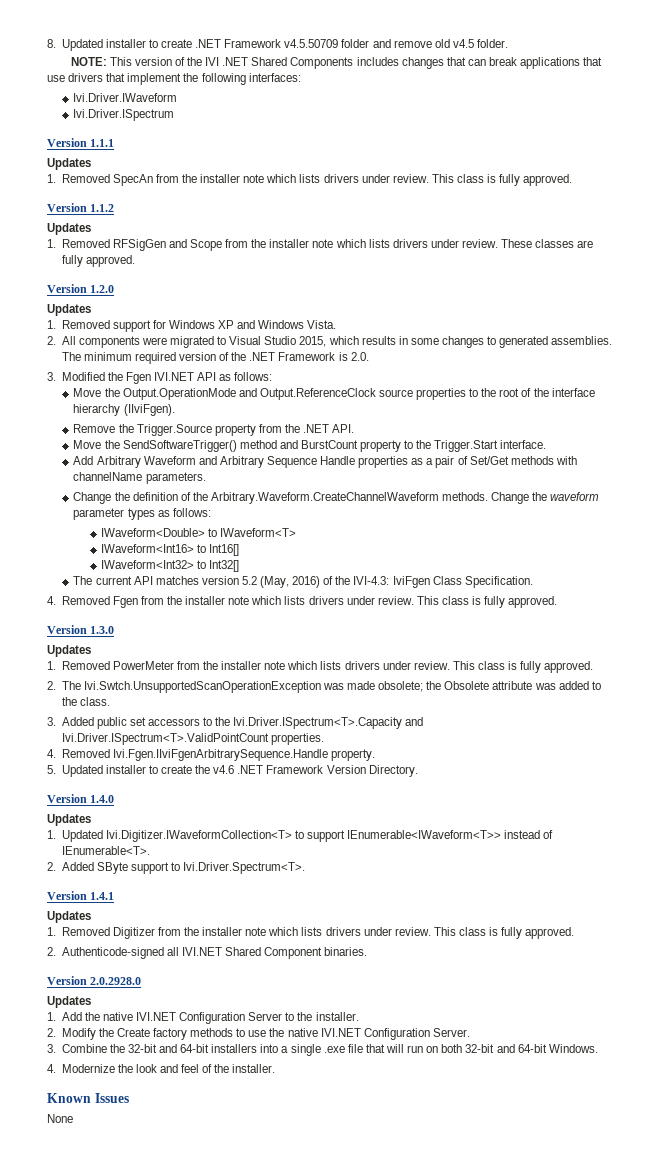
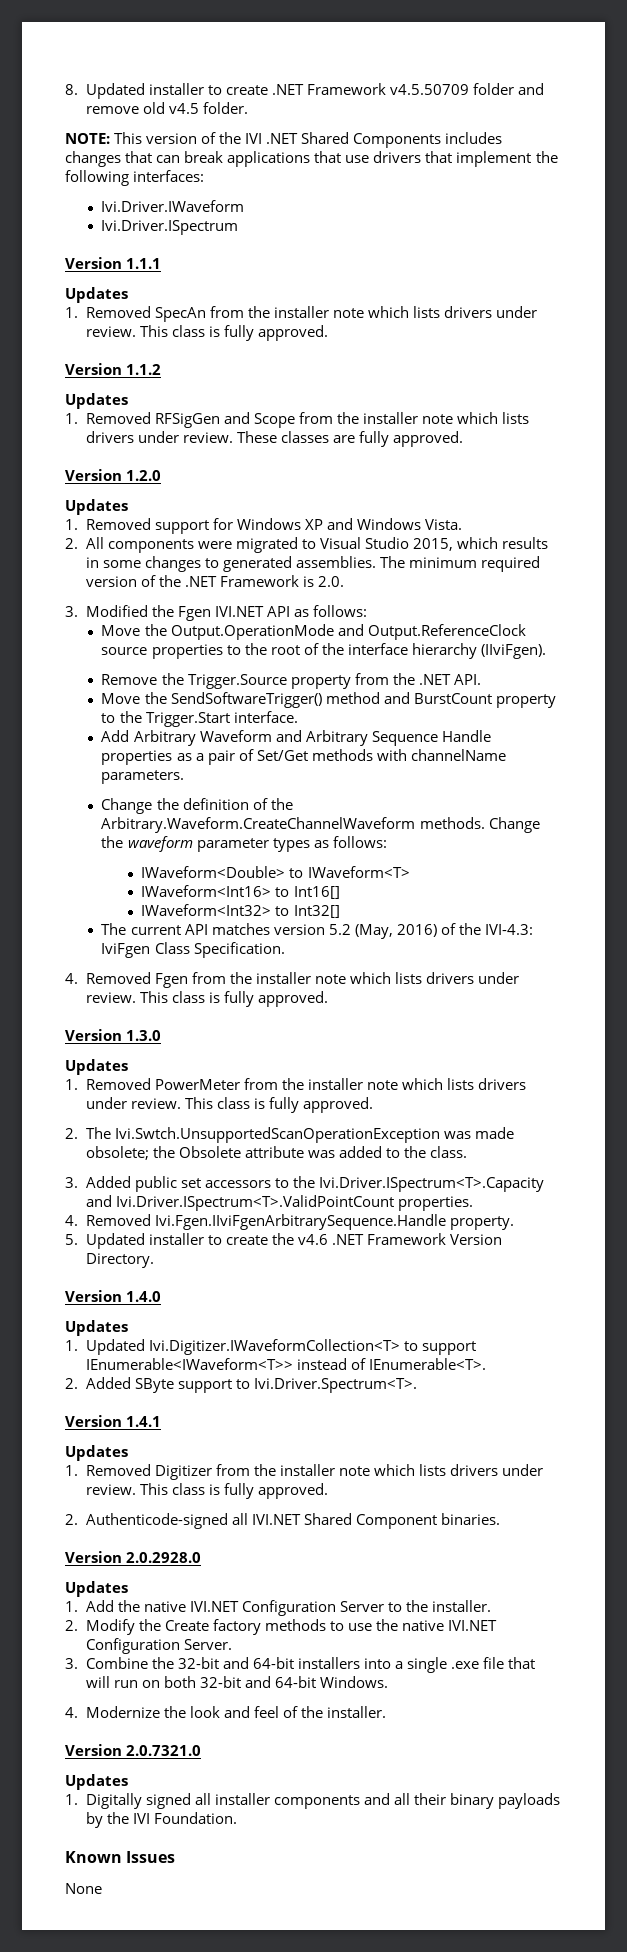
(276, 1068) none -> [65,1744,202,1756] [65,1774,128,1790] [65,1793,560,1809] [85,1812,237,1828] // Version 2.0.7321.0 // Updates // 1. Digitally signed all installer components and all their binary payloads by the IVI Foundation.

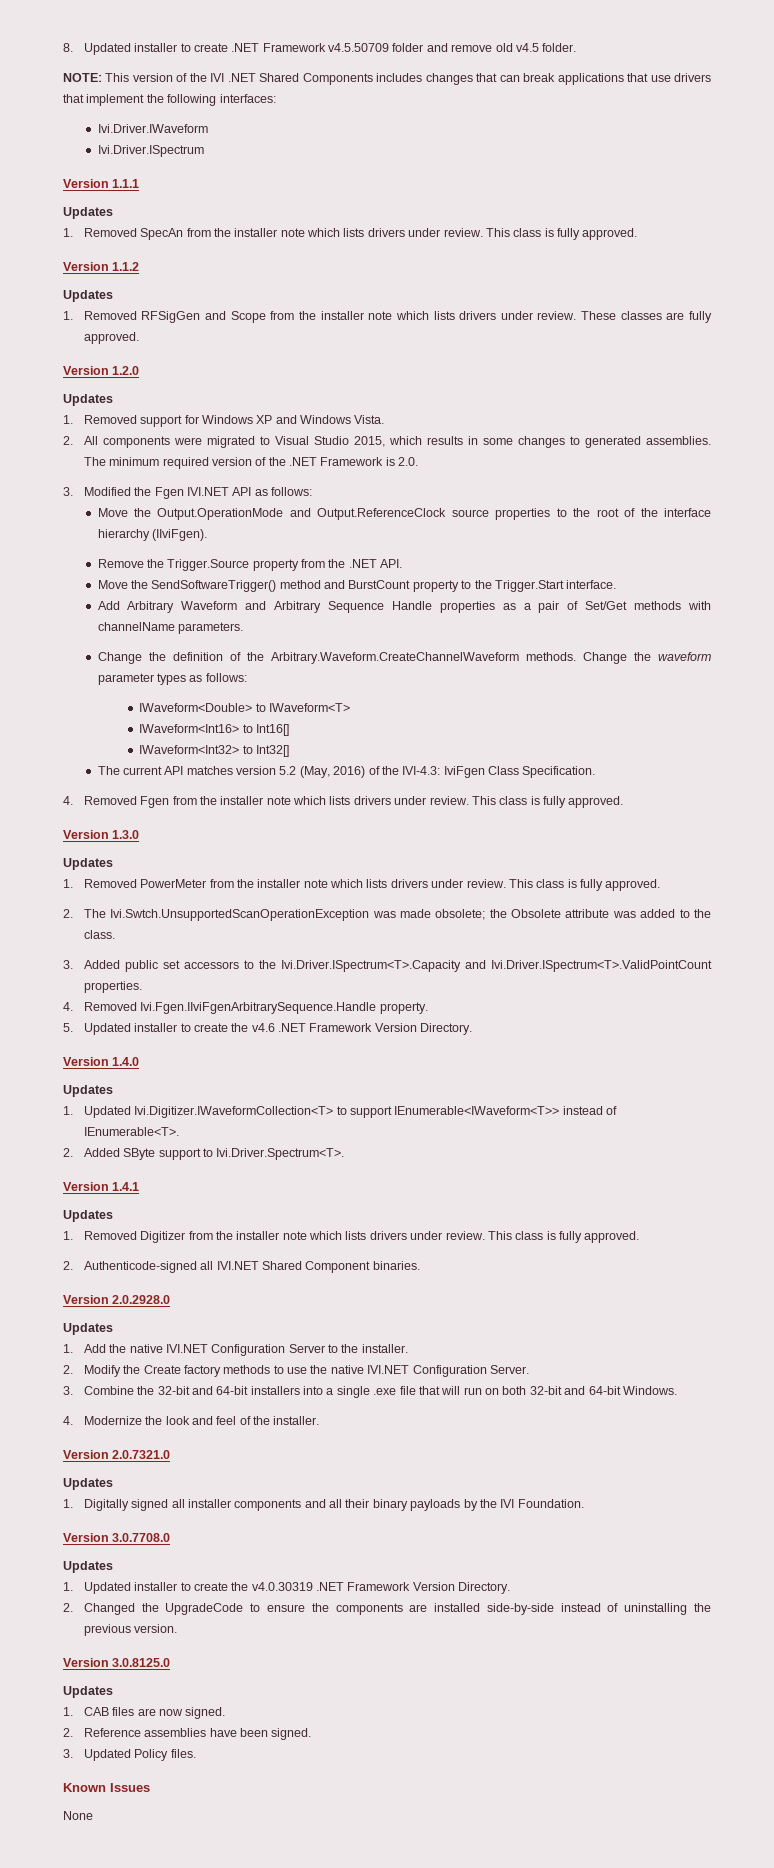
(237, 1818) none -> [63,1533,171,1542] [63,1561,113,1573] [63,1582,511,1594] [63,1603,711,1615] [83,1624,178,1636] [63,1658,171,1667] [63,1686,113,1698] [63,1707,226,1719] [63,1728,312,1740] [63,1749,196,1761] // Version 3.0.7708.0 // Updates // 1. Updated installer to create the v4.0.30319 .NET Framework Version Directory. // 2. Changed the UpgradeCode to ensure the components are installed side-by-side instead of uninstalling the previous version. // Version 3.0.8125.0 // Updates // 1. CAB files are now signed. // 2. Reference assemblies have been signed. // 3. Updated Policy files.

